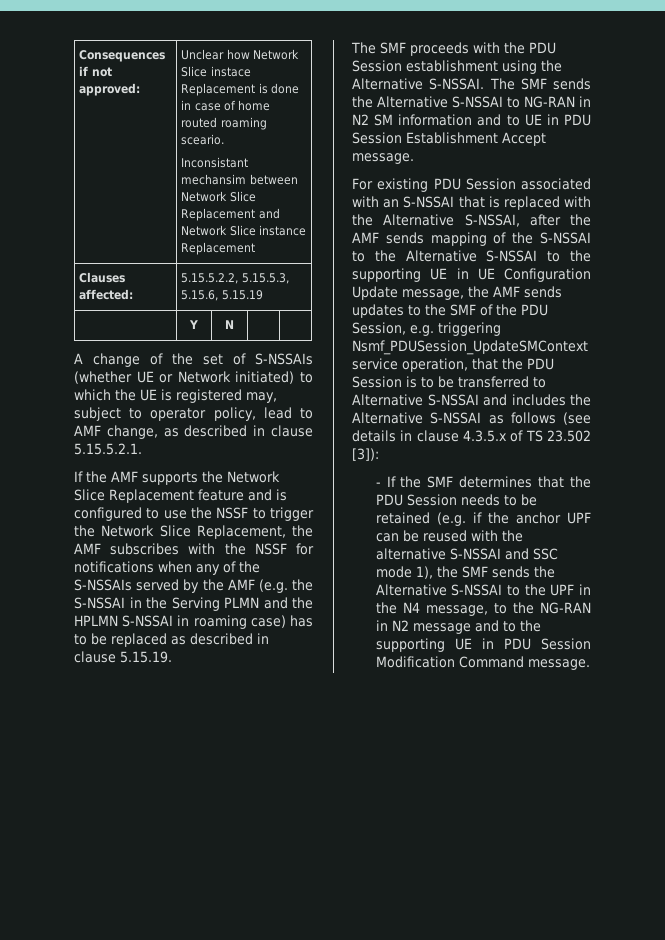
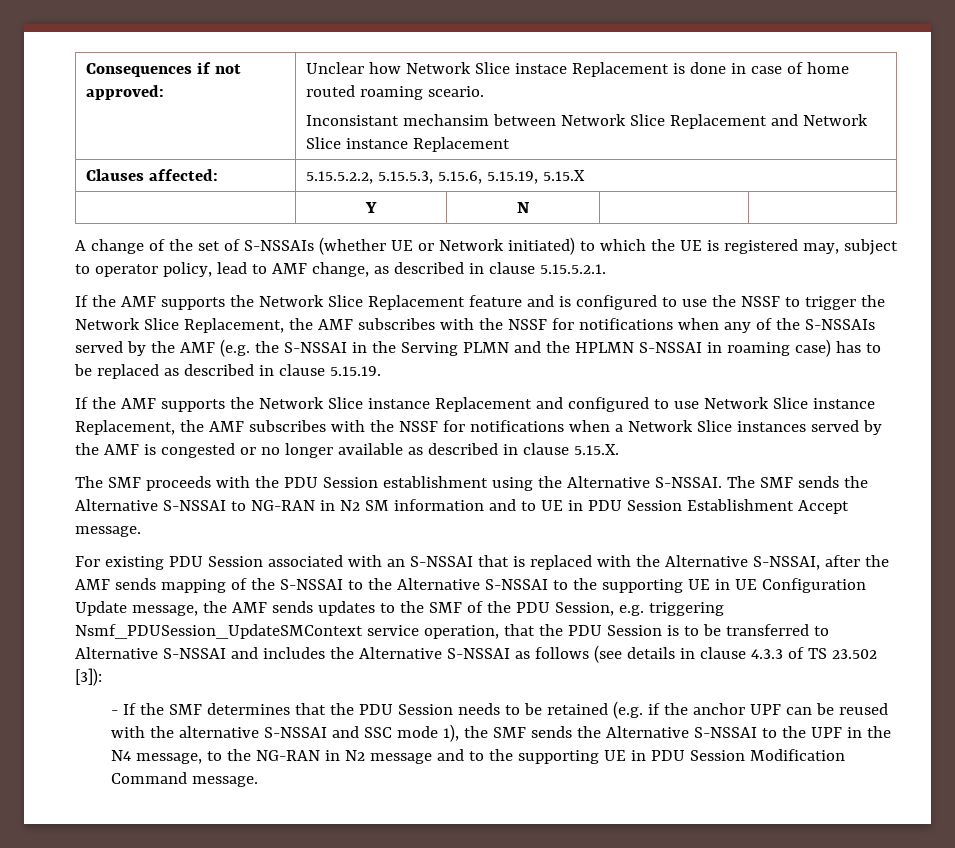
[221,290,263,300] 5.15.19 -> [486,170,585,184] 5.15.19, 5.15.X
(172, 657) none -> [75,397,875,412] [75,420,882,435] [75,443,619,458] // If the AMF supports the Network Slice instance Replacement and configured to use Network Slice instance Replacement, the AMF subscribes with the NSSF for notifications when a Network Slice instances served by the AMF is congested or no longer available as described in clause 5.15.X.
[463,430,507,442] 4.3.5.x -> [750,649,783,659] 4.3.3

